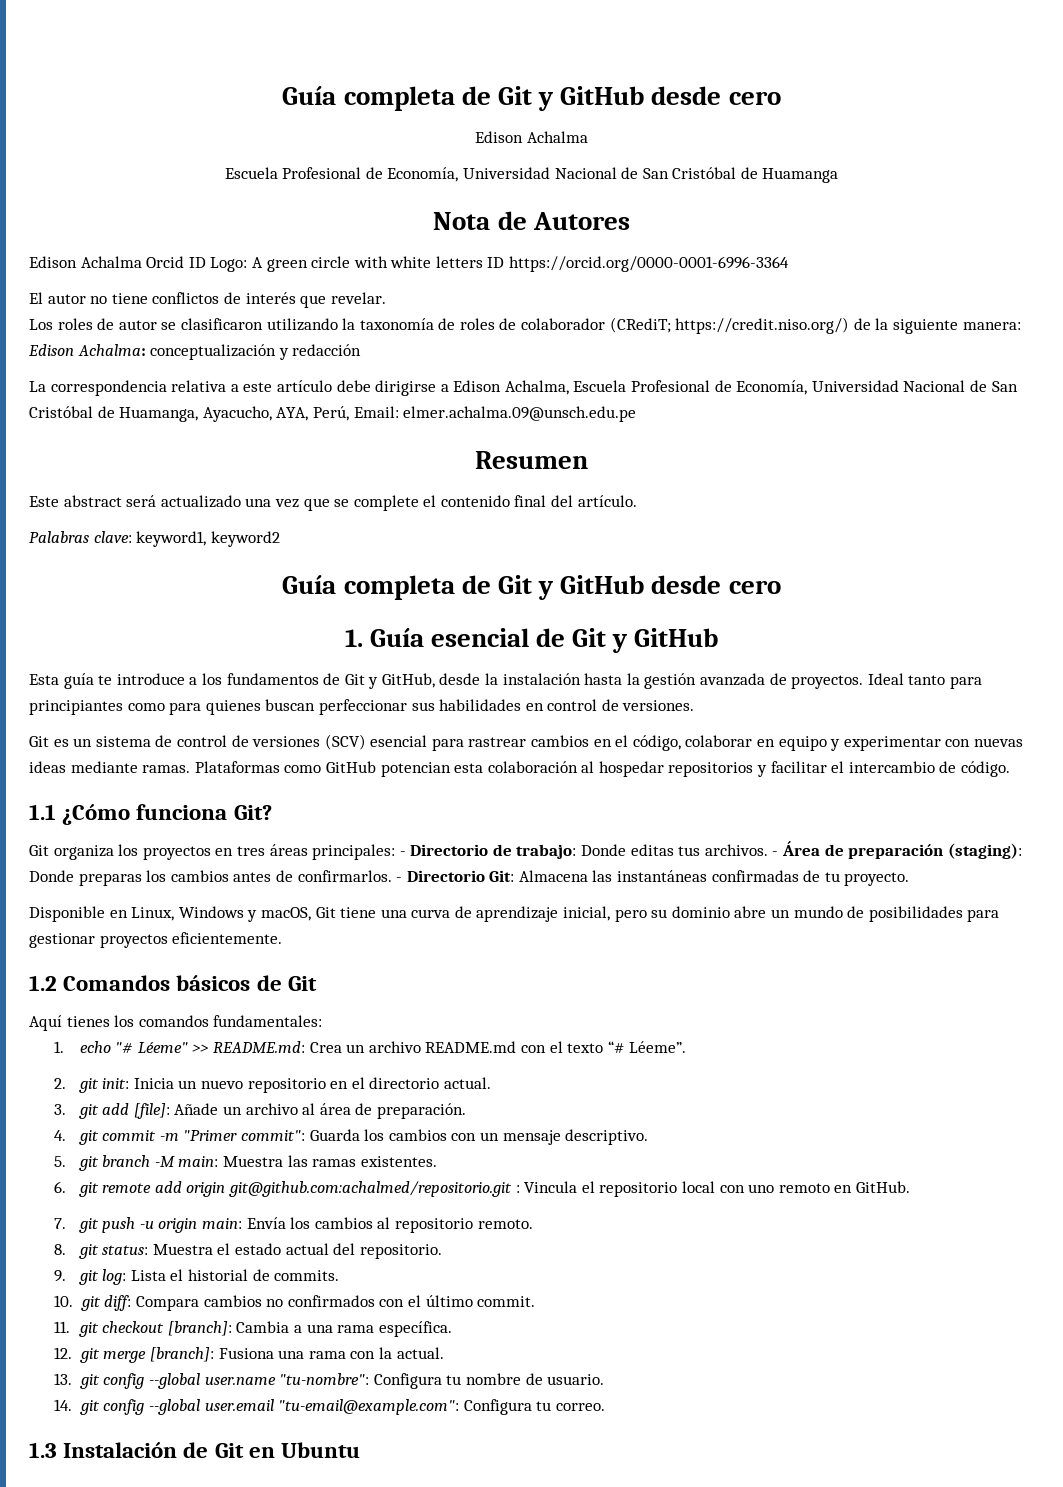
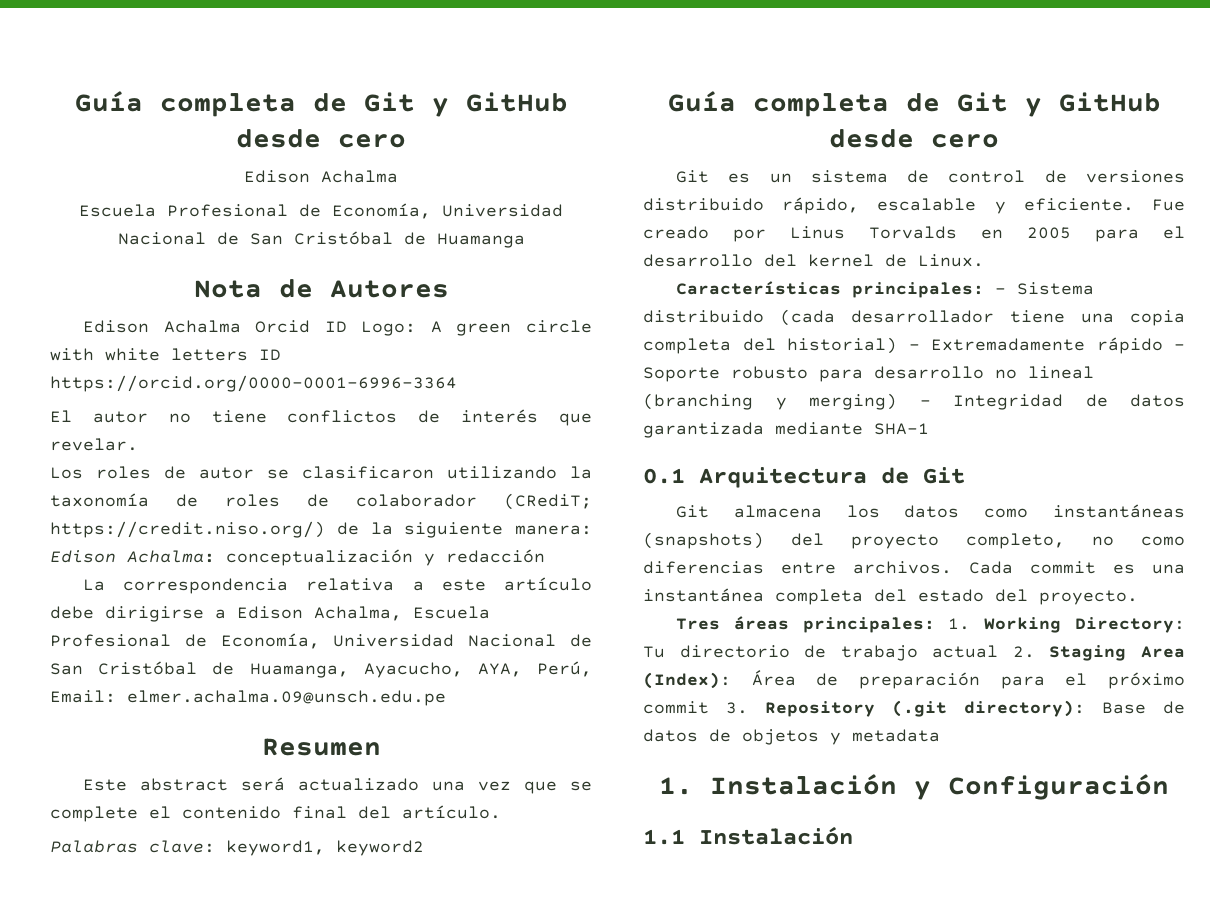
[344,628,719,653] [29,673,982,689] [29,699,695,715] // 1. Guía esencial de Git y GitHub // Esta guía te introduce a los fundamentos de Git y GitHub, desde la instalación hasta la gestión avanzada de proyectos. Ideal tanto para principiantes como para quienes buscan perfeccionar sus habilidades en control de versiones. -> (999, 141) none
[324,734,1023,751] [29,761,1011,777] [29,804,272,825] [29,841,1022,860] [29,870,910,886] [29,906,1000,922] [29,932,283,948] [29,975,317,991] [29,1015,323,1031] [54,1041,687,1053] [54,1077,491,1093] [54,1103,466,1119] [54,1129,649,1145] [54,1155,437,1171] [54,1181,910,1197] [54,1217,533,1233] [54,1243,442,1259] [54,1269,340,1285] [54,1295,536,1311] [54,1321,452,1337] [54,1347,444,1363] [54,1373,605,1389] [54,1399,605,1415] [29,1442,361,1458] (SCV) esencial para rastrear cambios en el código, colaborar en equipo y experimentar con nuevas ideas mediante ramas. Plataformas como GitHub potencian esta colaboración al hospedar repositorios y facilitar el intercambio de código. // 1.1 ¿Cómo funciona Git? // Git organiza los proyectos en tres áreas principales: - Directorio de trabajo: Donde editas tus archivos. - Área de preparación (staging): Donde preparas los cambios antes de confirmarlos. - Directorio Git: Almacena las instantáneas confirmadas de tu proyecto. // Disponible en Linux, Windows y macOS, Git tiene una curva de aprendizaje inicial, pero su dominio abre un mundo de posibilidades para gestionar proyectos eficientemente. // 1.2 Comandos básicos de Git // Aquí tienes los comandos fundamentales: // 1. echo "# Léeme" >> README.md: Crea un archivo README.md con el texto “# Léeme”. // 2. git init: Inicia un nuevo repositorio en el directorio actual. // 3. git add [file]: Añade un archivo al área de preparación. // 4. git commit -m "Primer commit": Guarda los cambios con un mensaje descriptivo. // 5. git branch -M main: Muestra las ramas existentes. // 6. git remote add origin git@github.com:achalmed/repositorio.git : Vincula el repositorio local con uno remoto en GitHub. // 7. git push -u origin main: Envía los cambios al repositorio remoto. // 8. git status: Muestra el estado actual del repositorio. // 9. git log: Lista el historial de commits. // 10. git diff: Compara cambios no confirmados con el último commit. // 11. git checkout [branch]: Cambia a una rama específica. // 12. git merge [branch]: Fusiona una rama con la actual. // 13. git config --global user.name "tu-nombre": Configura tu nombre de usuario. // 14. git config --global user.email "tu-email@example.com": Configura tu correo. // 1.3 Instalación de Git en Ubuntu -> [643,197,1185,214] [643,226,1185,242] [643,254,984,267] [675,281,1094,298] [643,309,1185,326] [643,337,1185,354] [643,366,1094,382] [643,393,1185,410] [643,422,929,438] [643,467,965,488] [675,504,1185,518] [643,532,1185,549] [643,561,1185,574] [643,588,1138,605] [675,616,1185,633] [643,645,1185,661] [643,670,1185,689] [643,700,1185,717] [643,729,940,745] [659,774,1169,800] [643,826,853,845] distribuido rápido, escalable y eficiente. Fue creado por Linus Torvalds en 2005 para el desarrollo del kernel de Linux. // Características principales: - Sistema distribuido (cada desarrollador tiene una copia completa del historial) - Extremadamente rápido - Soporte robusto para desarrollo no lineal (branching y merging) - Integridad de datos garantizada mediante SHA-1 // 0.1 Arquitectura de Git // Git almacena los datos como instantáneas (snapshots) del proyecto completo, no como diferencias entre archivos. Cada commit es una instantánea completa del estado del proyecto. // Tres áreas principales: 1. Working Directory: Tu directorio de trabajo actual 2. Staging Area (Index): Área de preparación para el próximo commit 3. Repository (.git directory): Base de datos de objetos y metadata // 1. Instalación y Configuración // 1.1 Instalación

